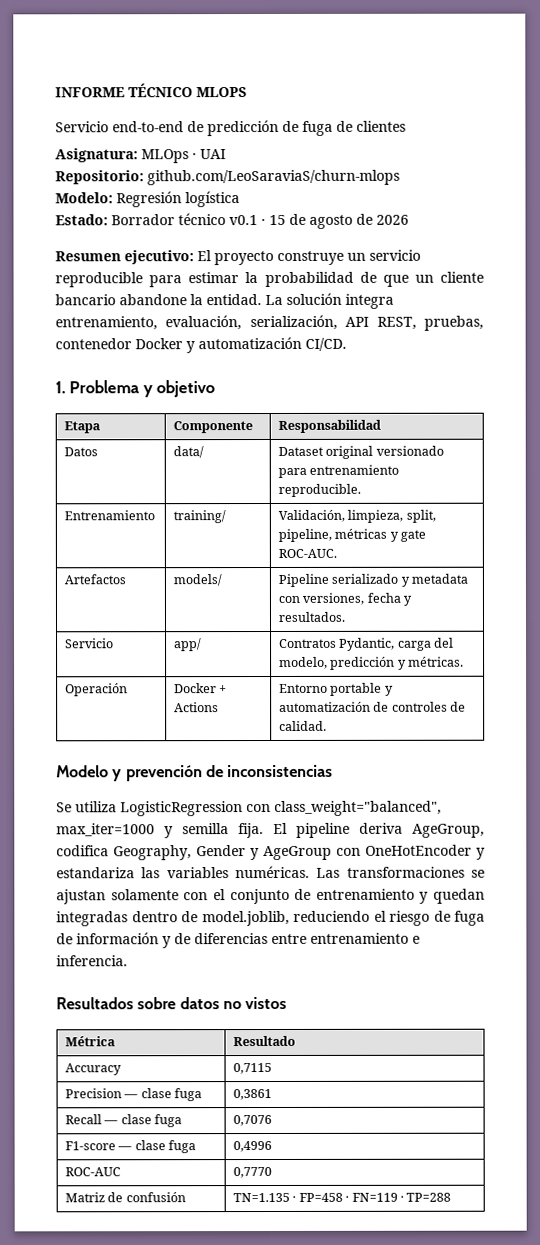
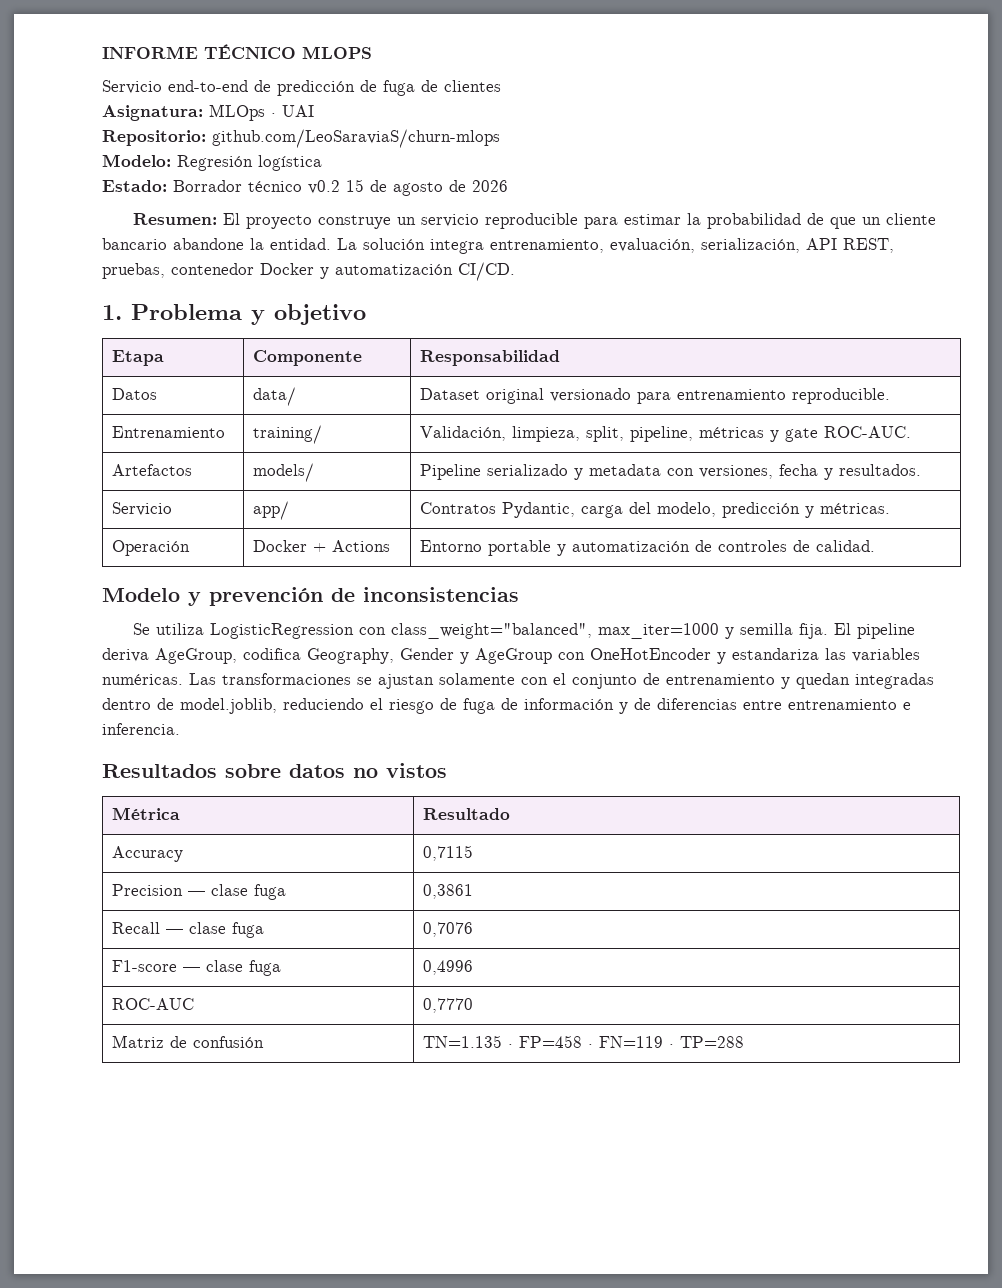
[229,215,266,226] v0.1 · -> [308,180,340,194] v0.2
[55,250,194,265] Resumen ejecutivo: -> [132,213,217,225] Resumen:

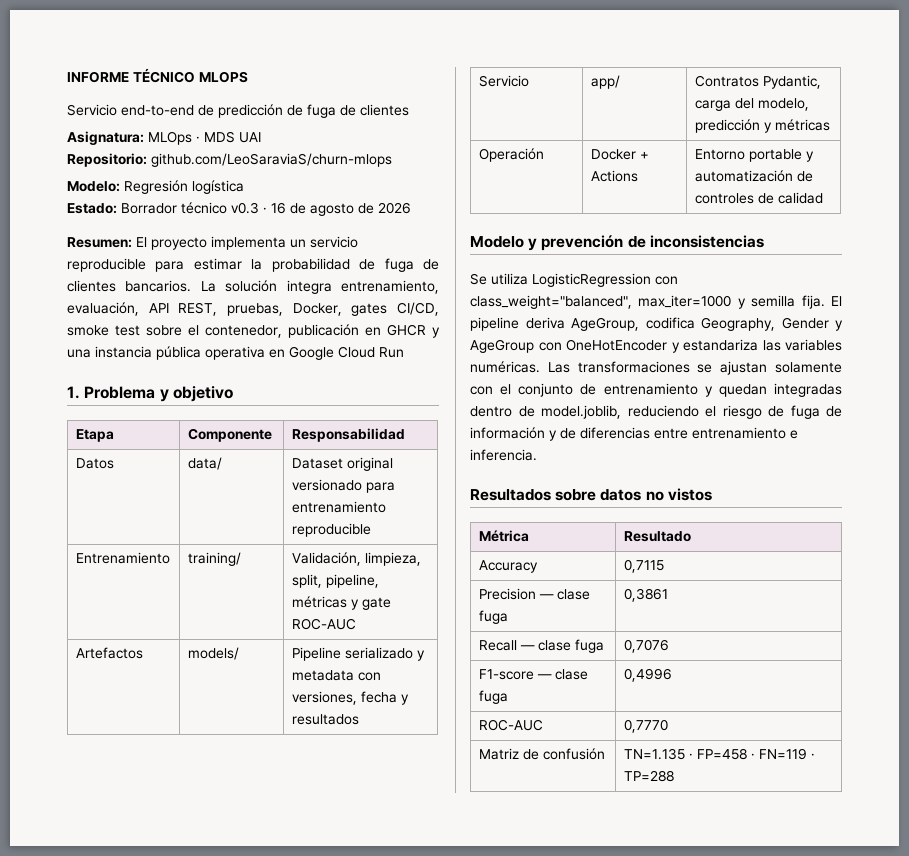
(276, 115) none -> [204,131,235,143] MDS
[308,179,364,194] v0.2 15 -> [231,202,286,214] v0.3 · 16
[317,215,391,229] construye -> [211,236,286,250] implementa
[829,213,936,229] [102,238,331,250] que un cliente bancario abandone la entidad. -> [384,258,439,272] [67,280,192,292] fuga de clientes bancarios.
[701,238,800,253] serialización, -> (139, 309) none
[171,262,515,281] contenedor Docker y automatización CI/CD. -> [292,302,439,316] [67,324,440,338] [67,346,404,360] Docker, gates CI/CD, smoke test sobre el contenedor, publicación en GHCR y una instancia pública operativa en Google Cloud Run
[792,388,891,404] reproducible. -> [291,523,371,537] reproducible
[824,426,912,438] ROC-AUC. -> [291,618,356,630] ROC-AUC
[839,464,922,476] resultados. -> [291,714,359,725] resultados
[820,503,891,514] métricas. -> [774,119,830,131] métricas
[816,540,876,552] calidad. -> [777,192,823,204] calidad

